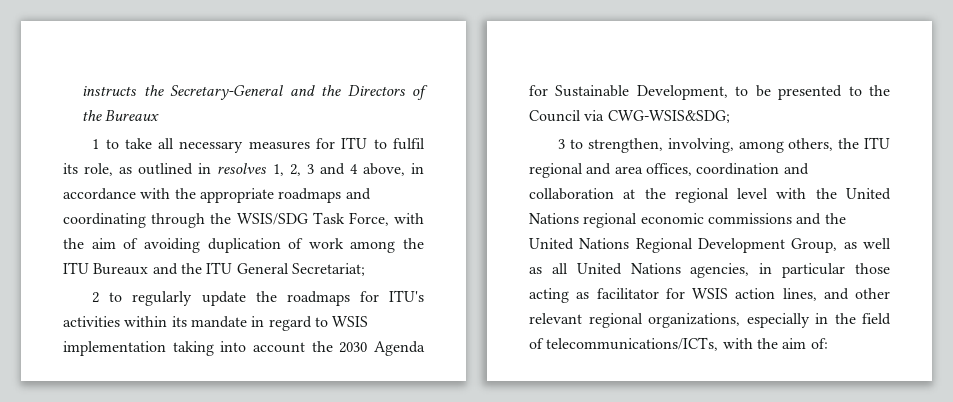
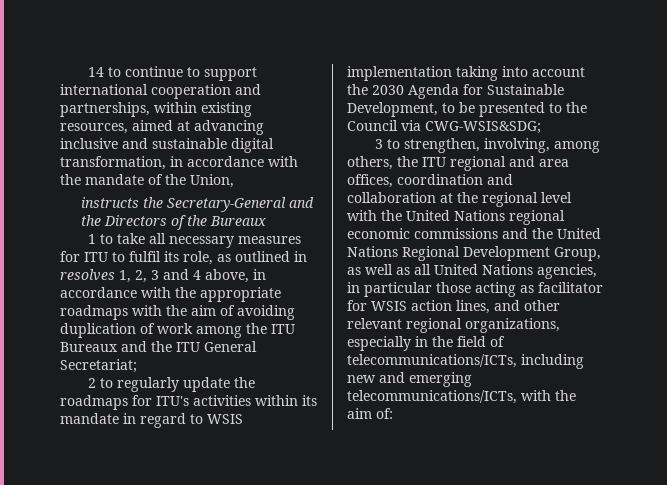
(82, 91) none -> [88,66,258,81] [60,84,261,99] [60,102,252,117] [60,120,264,135] [60,138,274,153] [60,156,298,170] [60,174,234,188] 14 to continue to support international cooperation and partnerships, within existing resources, aimed at advancing inclusive and sustainable digital transformation, in accordance with the mandate of the Union, //
[345,188,371,200] [63,212,389,228] and coordinating through the WSIS/SDG Task Force, -> (128, 312) none
(719, 344) none -> [521,354,584,369] [347,372,472,387] [347,390,517,404] including new and emerging telecommunications/ICTs,

